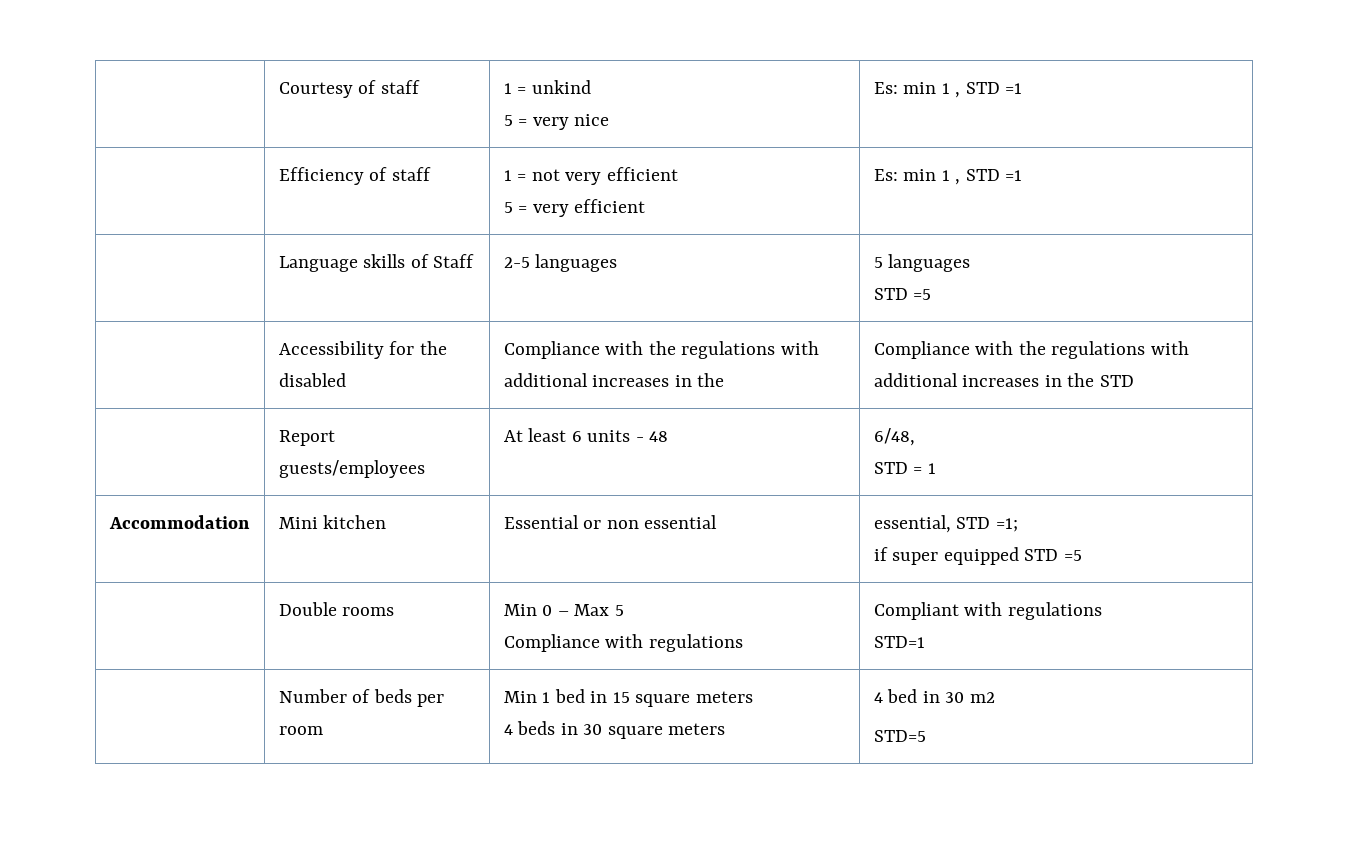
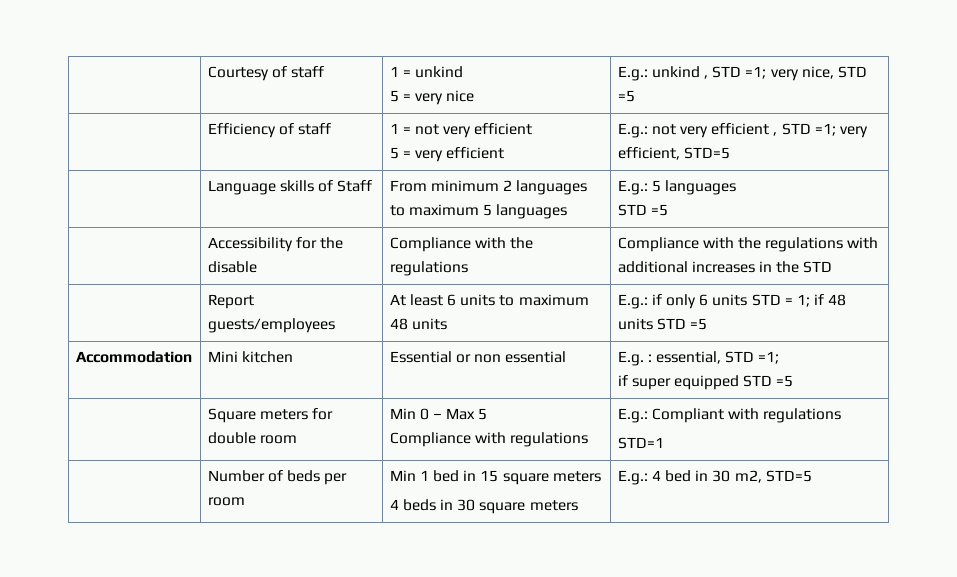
[873,82,1023,98] Es: min 1 , STD =1 -> [617,66,867,81] [617,90,635,102] E.g.: unkind , STD =1; very nice, STD =5
[873,169,1023,185] [278,254,475,272] [503,257,530,268] Es: min 1 , STD =1 // | Language skills of Staff | 2-5 -> [617,123,868,138] [617,147,730,160] [207,180,373,195] [389,180,588,195] [389,204,493,216] E.g.: not very efficient , STD =1; very efficient, STD=5 // | Language skills of Staff | From minimum 2 languages to maximum 5
(618, 263) none -> [617,180,648,195] E.g.:
[278,373,346,387] [503,341,819,359] [503,373,725,387] disabled | Compliance with the regulations with additional increases in the -> [207,261,257,273] [389,237,534,252] [389,261,468,276] disable | Compliance with the regulations
[635,431,669,442] [873,428,915,446] [873,462,936,474] - 48 | 6/48, // STD = 1 -> [499,294,589,306] [389,318,447,330] [617,294,847,309] [617,318,708,330] to maximum 48 units | E.g.: if only 6 units STD = 1; if 48 units STD =5
(718, 522) none -> [617,351,652,366] E.g. :
[278,602,395,616] Double rooms -> [207,408,334,423] [207,432,297,444] Square meters for double room
(743, 643) none -> [617,408,648,423] E.g.:
(726, 729) none -> [617,470,648,485] E.g.:
[969,692,995,703] m2 // -> [734,470,762,483] m2,

